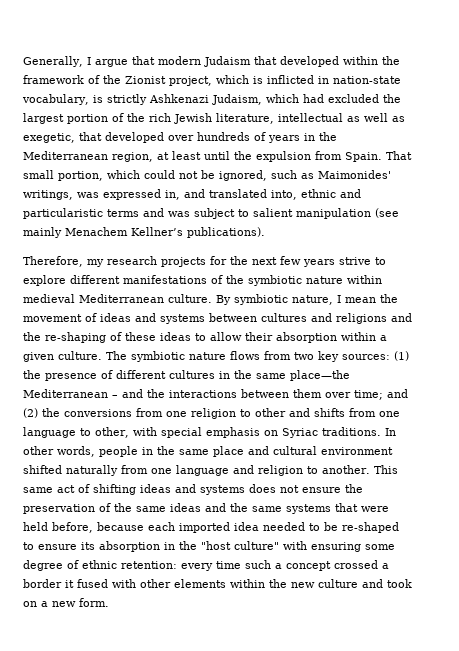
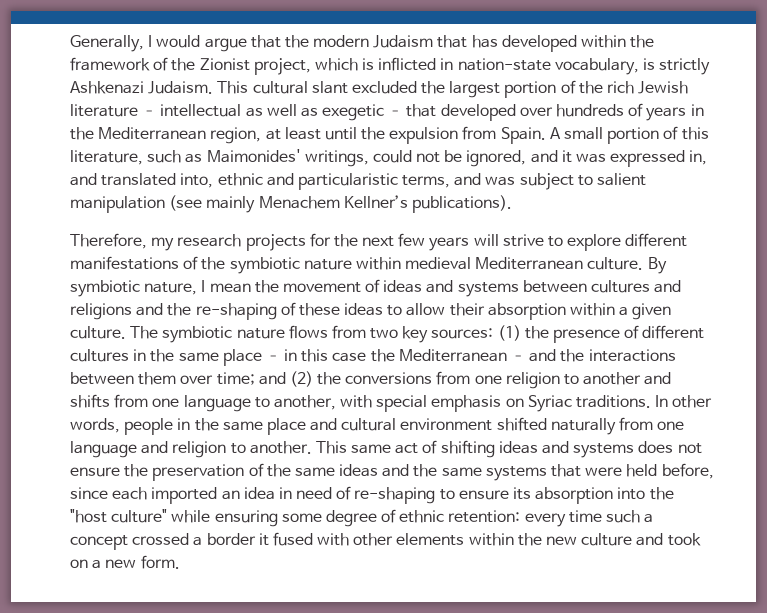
(91, 61) none -> [156,35,201,48] would
(155, 60) none -> [284,35,309,48] the
(277, 60) none -> [471,35,498,48] has
[211,94,324,105] Judaism, which had -> [148,81,348,94] Judaism. This cultural slant
[216,113,274,124] literature, -> [70,104,157,117] literature –
[23,133,75,143] exegetic, -> [322,104,403,121] exegetic –
[386,151,412,160] [23,170,391,181] [23,190,73,200] That small portion, which could not be ignored, such as Maimonides' writings, -> [549,126,709,144] [70,149,572,167] A small portion of this literature, such as Maimonides' writings, could not be ignored, and it
[107,209,139,217] terms -> [402,175,451,188] terms,
(335, 263) none -> [473,234,499,246] will
[290,370,350,381] place—the -> [222,349,395,366] place – in this case the
[255,408,286,417] other -> [583,372,642,385] another
[95,427,129,438] other, -> [273,395,336,410] another,
[97,522,144,531] because -> [70,487,108,499] since
[234,522,399,533] idea needed to be re-shaped -> [221,486,436,504] an idea in need of re-shaping
[164,542,175,550] in -> [617,487,646,500] into
[283,541,307,550] with -> [171,510,211,523] while

